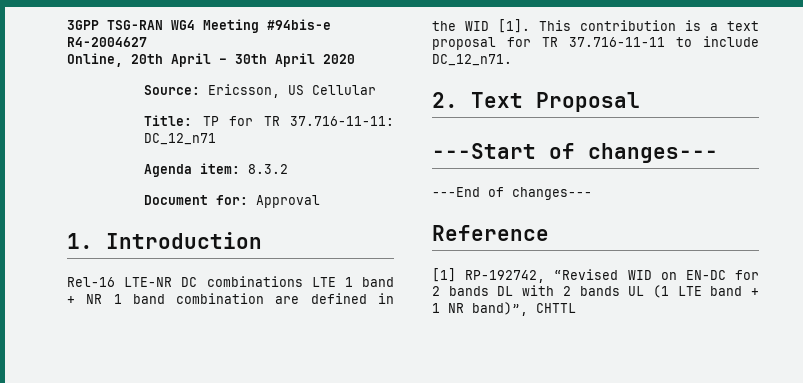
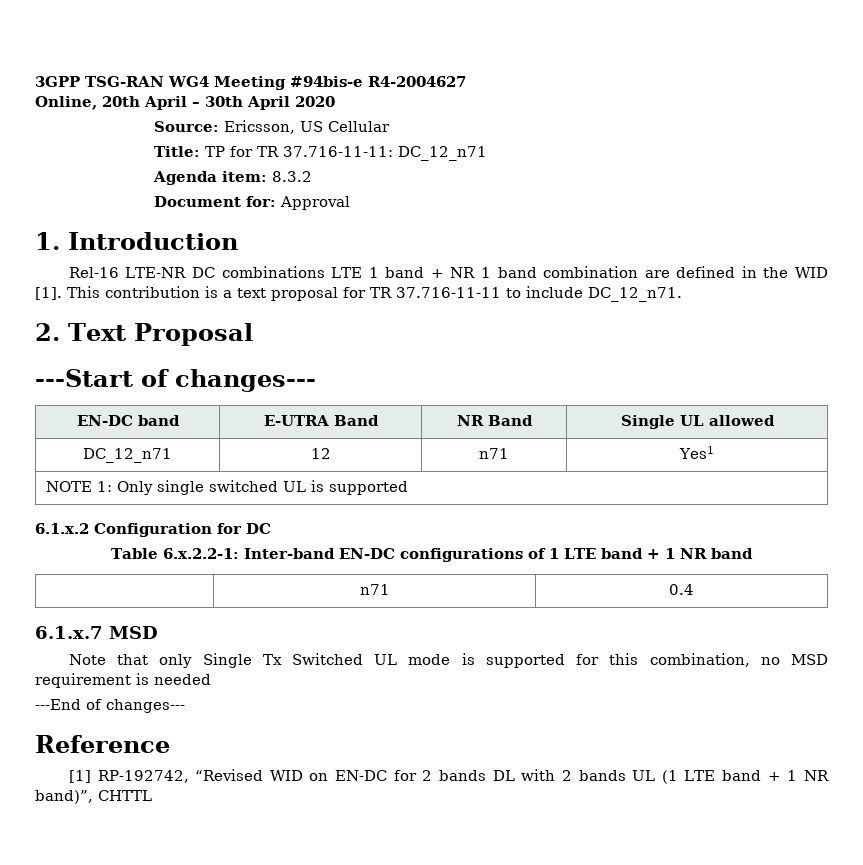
(718, 153) none -> [76,415,180,426] [263,415,379,426] [456,415,533,426] [620,415,775,429] [83,448,172,463] [310,448,331,459] [479,448,509,459] [679,446,714,459] [45,480,408,495] [35,523,271,537] [110,548,754,562] [359,584,390,595] [668,584,694,595] [35,626,158,639] [68,653,829,668] [35,673,211,688] // EN-DC band | E-UTRA Band | NR Band | Single UL allowed // DC_12_n71 | 12 | n71 | Yes1 // NOTE 1: Only single switched UL is supported // 6.1.x.2 Configuration for DC // Table 6.x.2.2-1: Inter-band EN-DC configurations of 1 LTE band + 1 NR band // | n71 | 0.4 // 6.1.x.7 MSD // Note that only Single Tx Switched UL mode is supported for this combination, no MSD requirement is needed

